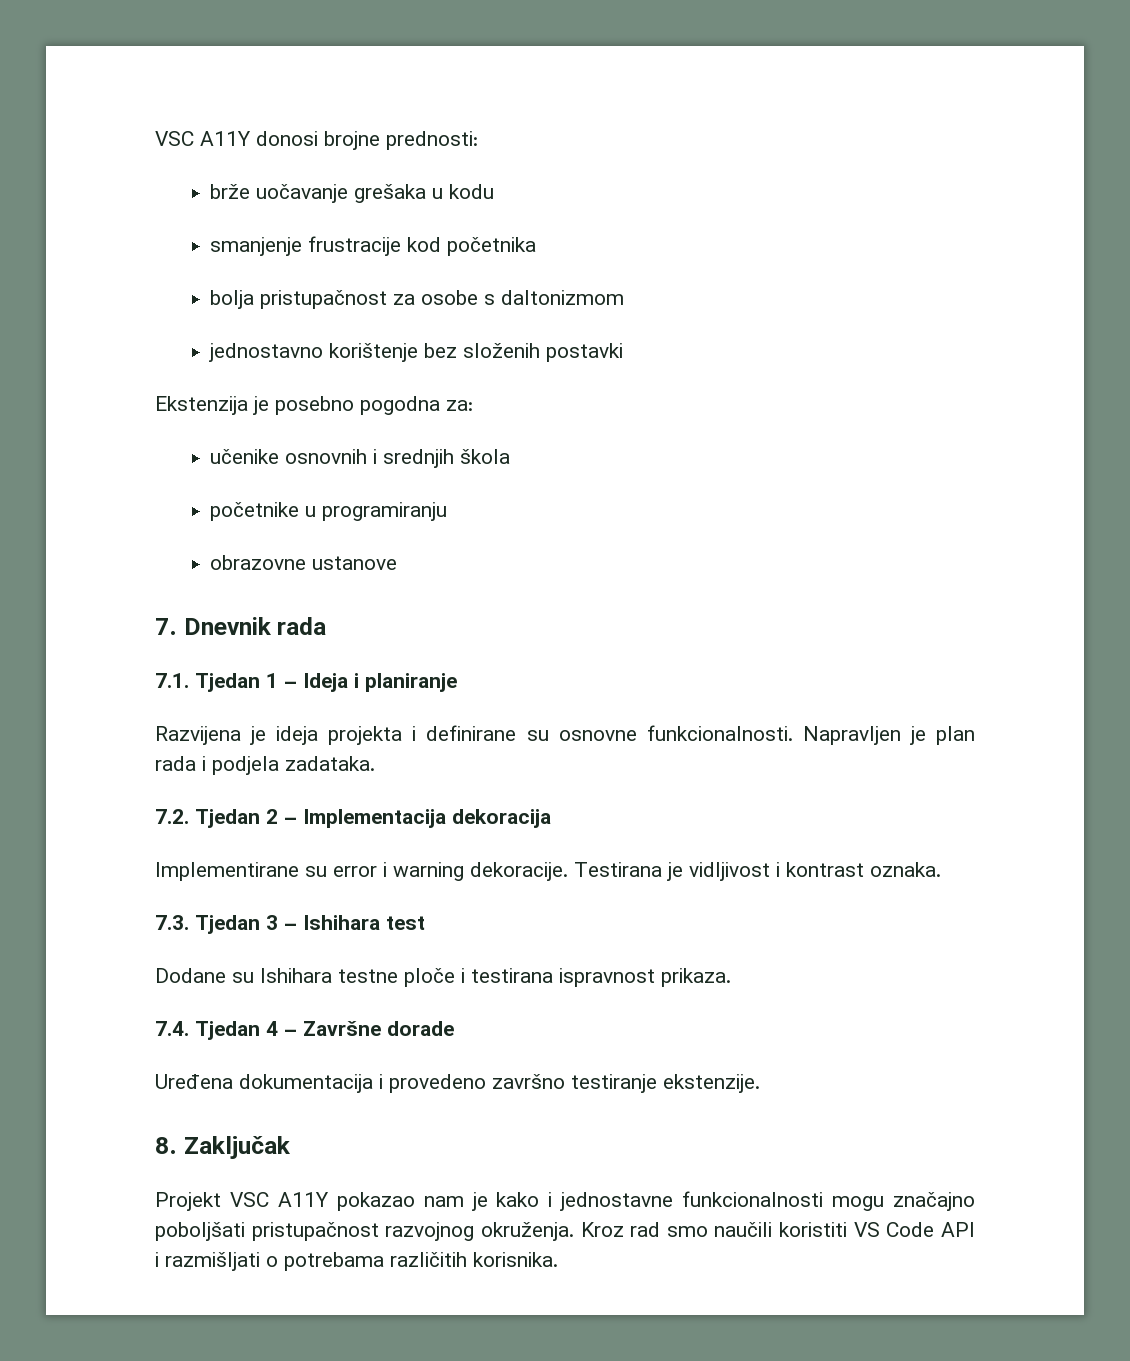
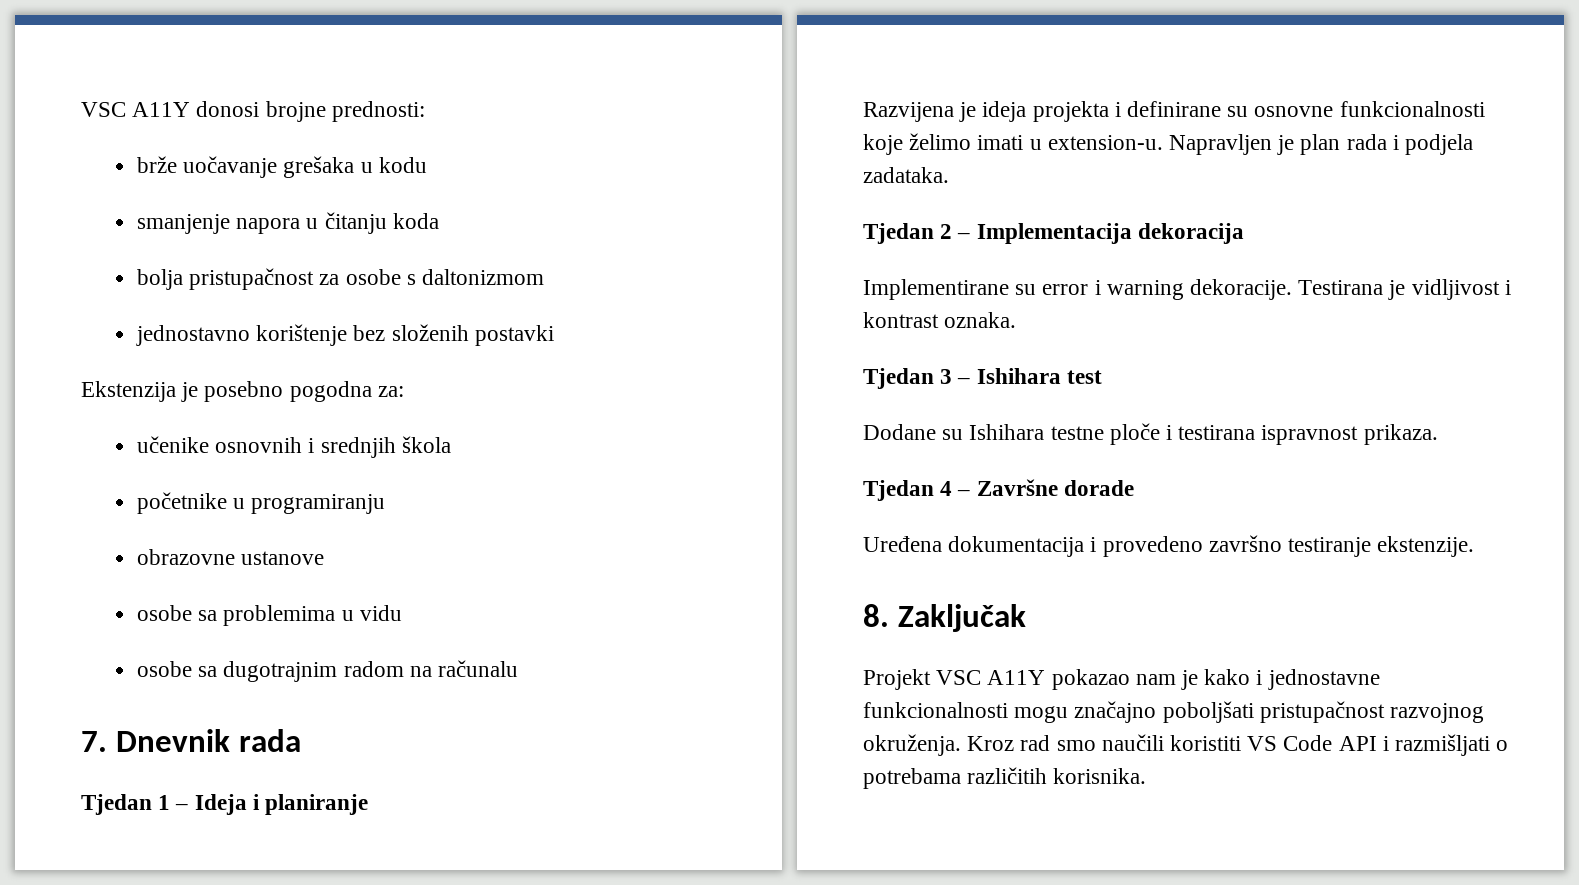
[308,236,537,256] frustracije kod početnika -> [236,212,439,234] napora u čitanju koda
(398, 563) none -> [136,605,402,626] [136,660,519,682] // osobe sa problemima u vidu // osobe sa dugotrajnim radom na računalu
[155,673,189,688] 7.1. -> (301, 740) none
[646,725,793,741] funkcionalnosti. -> [1339,101,1485,117] [863,133,1163,155] funkcionalnosti koje želimo imati u extension-u.
[155,809,189,824] 7.2. -> (949, 175) none
[155,915,189,930] 7.3. -> (1017, 320) none
[155,1021,189,1036] 7.4. -> (1438, 434) none

